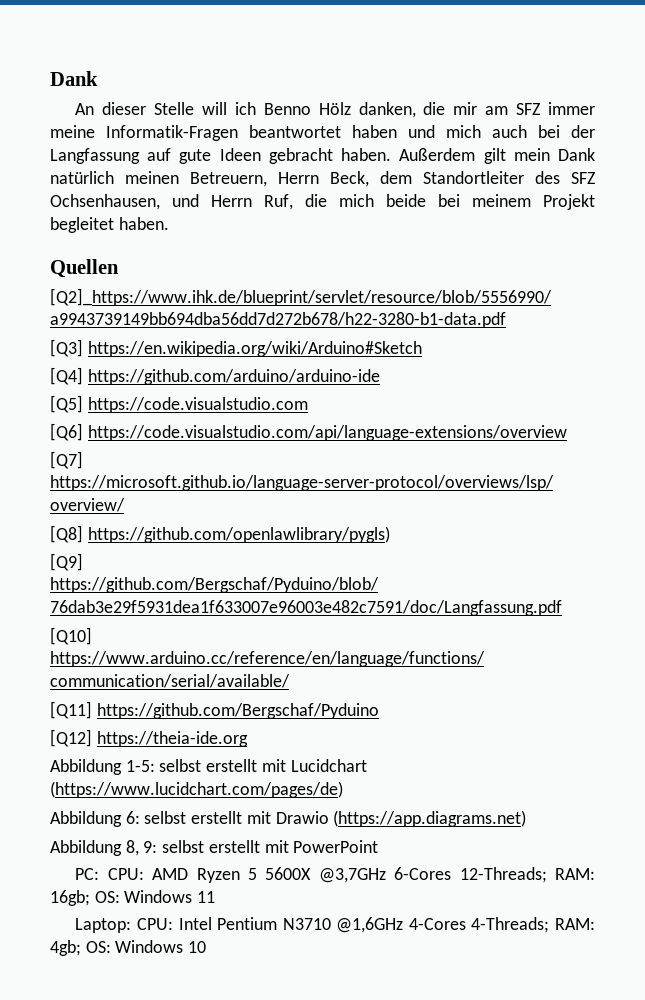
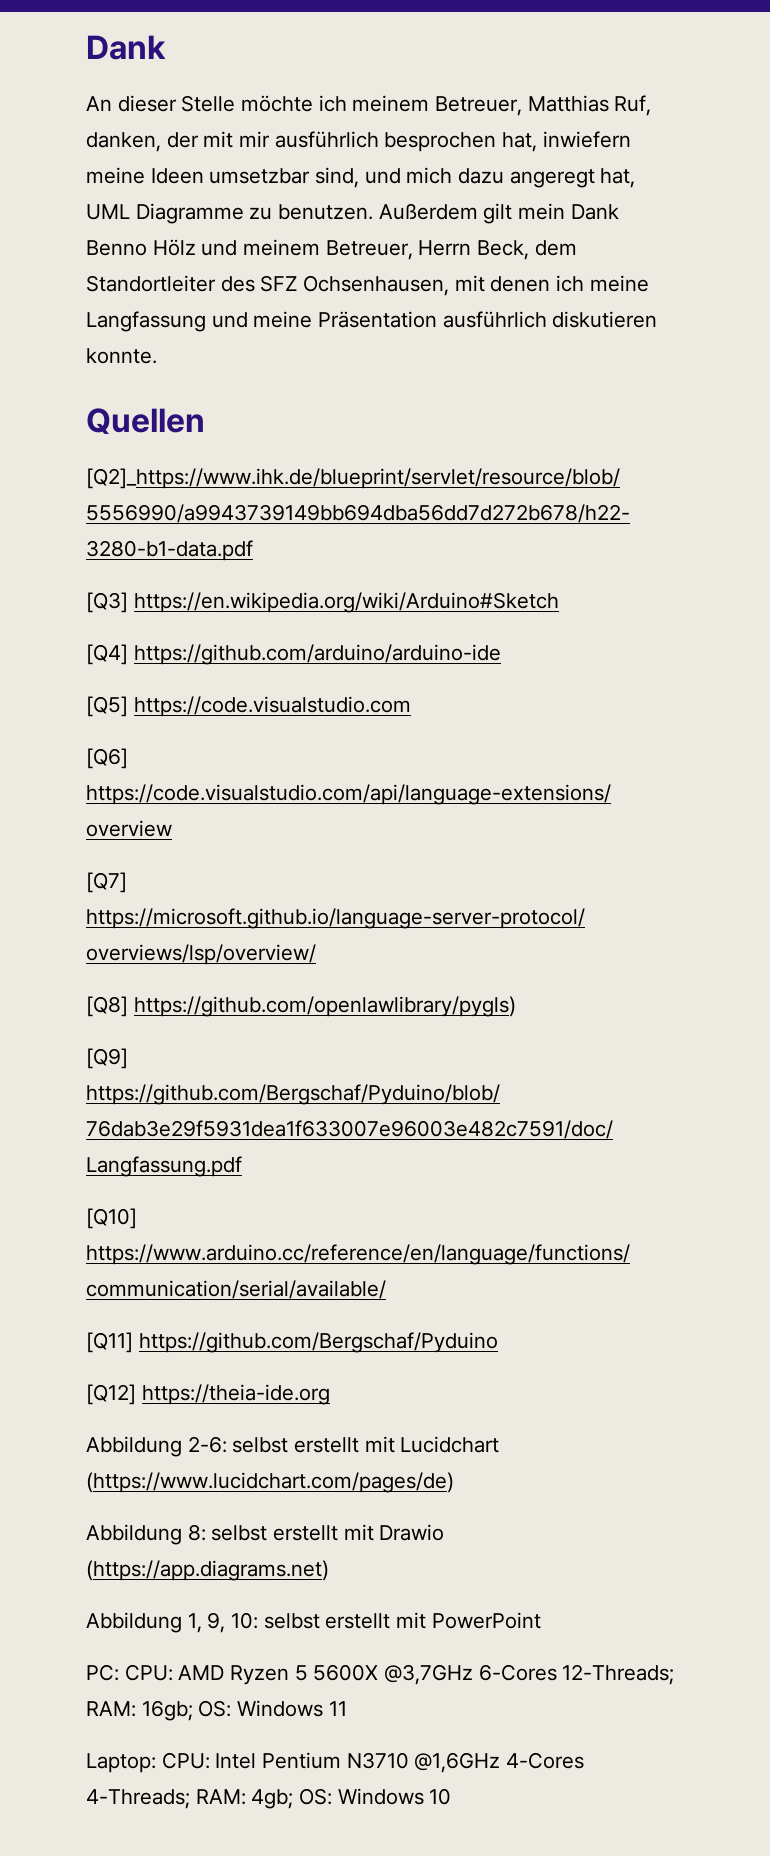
[202,102,596,118] [50,125,595,141] [50,148,595,164] [50,171,267,187] will ich Benno Hölz danken, die mir am SFZ immer meine Informatik-Fragen beantwortet haben und mich auch bei der Langfassung auf gute Ideen gebracht haben. Außerdem gilt mein Dank natürlich meinen Betreuern, -> [241,95,652,116] [86,131,631,152] [86,167,636,188] [86,203,619,224] [86,239,413,260] möchte ich meinem Betreuer, Matthias Ruf, danken, der mit mir ausführlich besprochen hat, inwiefern meine Ideen umsetzbar sind, und mich dazu angeregt hat, UML Diagramme zu benutzen. Außerdem gilt mein Dank Benno Hölz und meinem Betreuer,
[172,194,595,210] [50,217,169,233] und Herrn Ruf, die mich beide bei meinem Projekt begleitet haben. -> [454,275,649,292] [86,311,658,332] [86,348,157,364] mit denen ich meine Langfassung und meine Präsentation ausführlich diskutieren konnte.
[125,760,155,772] 1-5: -> [187,1436,227,1453] 2-6:
[125,811,140,824] 6: -> [187,1524,206,1541] 8:
[125,840,158,856] 8, 9: -> [187,1612,259,1633] 1, 9, 10:

